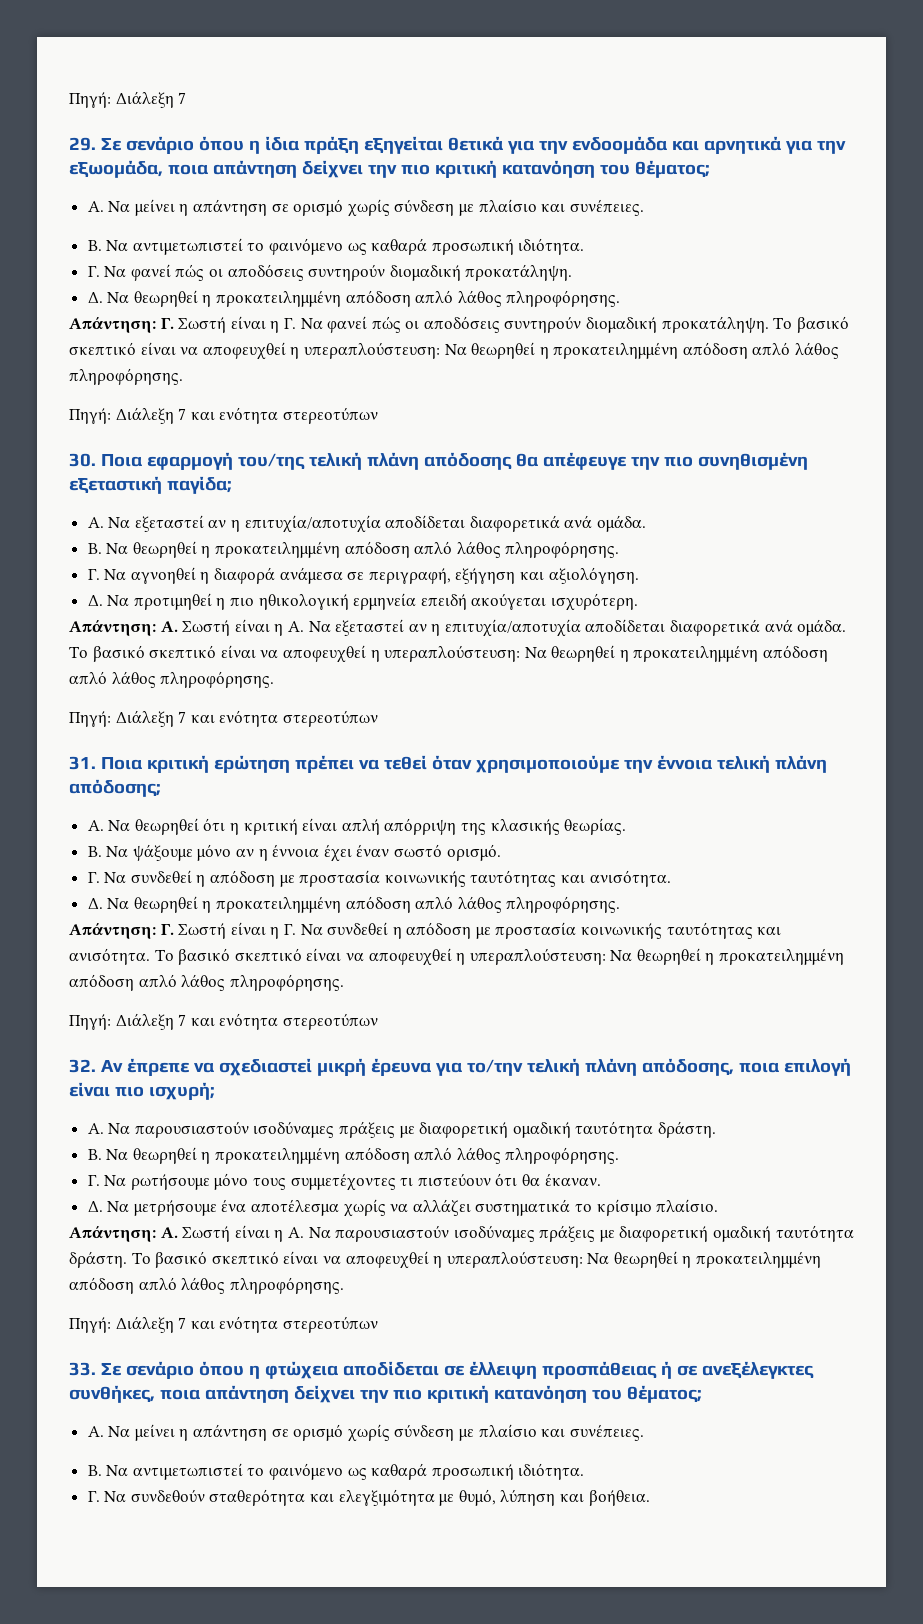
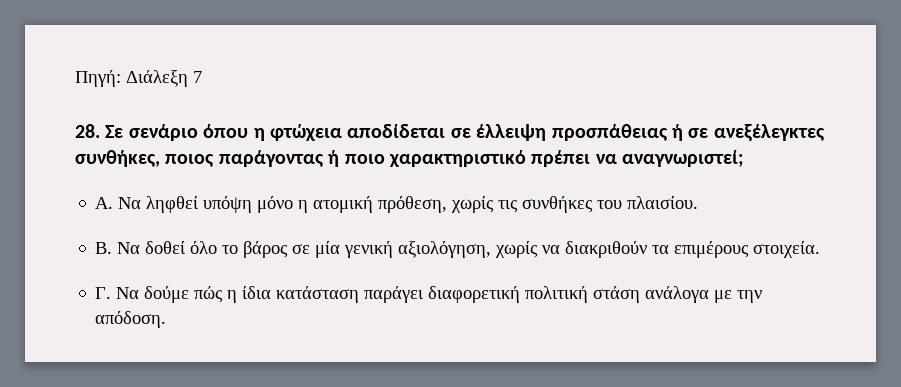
[69,136,846,154] [69,160,710,178] [87,199,644,217] [87,238,585,255] [87,264,573,281] [87,290,621,307] [69,316,849,333] [69,342,840,360] [69,368,183,385] [69,407,378,424] [69,452,808,470] [69,476,232,494] [87,515,647,533] [87,541,620,558] [87,567,639,584] [87,593,639,611] [69,619,847,637] [69,645,829,663] [69,671,275,688] [69,710,378,727] [69,755,827,773] [69,779,161,797] [87,818,627,835] [87,844,501,862] [87,870,671,887] [87,896,621,913] [69,922,782,939] [69,948,845,966] [69,974,344,991] [69,1013,378,1030] [69,1058,851,1076] [69,1082,215,1100] [87,1121,717,1138] [87,1147,620,1164] [87,1173,601,1191] [87,1199,719,1217] [69,1225,854,1242] [69,1251,822,1269] [69,1277,344,1294] [69,1316,378,1333] [69,1362,96,1376] 29. Σε σενάριο όπου η ίδια πράξη εξηγείται θετικά για την ενδοομάδα και αρνητικά για την εξωομάδα, ποια απάντηση δείχνει την πιο κριτική κατανόηση του θέματος; // Α. Να μείνει η απάντηση σε ορισμό χωρίς σύνδεση με πλαίσιο και συνέπειες. // Β. Να αντιμετωπιστεί το φαινόμενο ως καθαρά προσωπική ιδιότητα. // Γ. Να φανεί πώς οι αποδόσεις συντηρούν διομαδική προκατάληψη. // Δ. Να θεωρηθεί η προκατειλημμένη απόδοση απλό λάθος πληροφόρησης. // Απάντηση: Γ. Σωστή είναι η Γ. Να φανεί πώς οι αποδόσεις συντηρούν διομαδική προκατάληψη. Το βασικό σκεπτικό είναι να αποφευχθεί η υπεραπλούστευση: Να θεωρηθεί η προκατειλημμένη απόδοση απλό λάθος πληροφόρησης. // Πηγή: Διάλεξη 7 και ενότητα στερεοτύπων // 30. Ποια εφαρμογή του/της τελική πλάνη απόδοσης θα απέφευγε την πιο συνηθισμένη εξεταστική παγίδα; // Α. Να εξεταστεί αν η επιτυχία/αποτυχία αποδίδεται διαφορετικά ανά ομάδα. // Β. Να θεωρηθεί η προκατειλημμένη απόδοση απλό λάθος πληροφόρησης. // Γ. Να αγνοηθεί η διαφορά ανάμεσα σε περιγραφή, εξήγηση και αξιολόγηση. // Δ. Να προτιμηθεί η πιο ηθικολογική ερμηνεία επειδή ακούγεται ισχυρότερη. // Απάντηση: Α. Σωστή είναι η Α. Να εξεταστεί αν η επιτυχία/αποτυχία αποδίδεται διαφορετικά ανά ομάδα. Το βασικό σκεπτικό είναι να αποφευχθεί η υπεραπλούστευση: Να θεωρηθεί η προκατειλημμένη απόδοση απλό λάθος πληροφόρησης. // Πηγή: Διάλεξη 7 και ενότητα στερεοτύπων // 31. Ποια κριτική ερώτηση πρέπει να τεθεί όταν χρησιμοποιούμε την έννοια τελική πλάνη απόδοσης; // Α. Να θεωρηθεί ότι η κριτική είναι απλή απόρριψη της κλασικής θεωρίας. // Β. Να ψάξουμε μόνο αν η έννοια έχει έναν σωστό ορισμό. // Γ. Να συνδεθεί η απόδοση με προστασία κοινωνικής ταυτότητας και ανισότητα. // Δ. Να θεωρηθεί η προκατειλημμένη απόδοση απλό λάθος πληροφόρησης. // Απάντηση: Γ. Σωστή είναι η Γ. Να συνδεθεί η απόδοση με προστασία κοινωνικής ταυτότητας και ανισότητα. Το βασικό σκεπτικό είναι να αποφευχθεί η υπεραπλούστευση: Να θεωρηθεί η προκατειλημμένη απόδοση απλό λάθος πληροφόρησης. // Πηγή: Διάλεξη 7 και ενότητα στερεοτύπων // 32. Αν έπρεπε να σχεδιαστεί μικρή έρευνα για το/την τελική πλάνη απόδοσης, ποια επιλογή είναι πιο ισχυρή; // Α. Να παρουσιαστούν ισοδύναμες πράξεις με διαφορετική ομαδική ταυτότητα δράστη. // Β. Να θεωρηθεί η προκατειλημμένη απόδοση απλό λάθος πληροφόρησης. // Γ. Να ρωτήσουμε μόνο τους συμμετέχοντες τι πιστεύουν ότι θα έκαναν. // Δ. Να μετρήσουμε ένα αποτέλεσμα χωρίς να αλλάζει συστηματικά το κρίσιμο πλαίσιο. // Απάντηση: Α. Σωστή είναι η Α. Να παρουσιαστούν ισοδύναμες πράξεις με διαφορετική ομαδική ταυτότητα δράστη. Το βασικό σκεπτικό είναι να αποφευχθεί η υπεραπλούστευση: Να θεωρηθεί η προκατειλημμένη απόδοση απλό λάθος πληροφόρησης. // Πηγή: Διάλεξη 7 και ενότητα στερεοτύπων // 33. -> [75,124,100,138] 28.
[159,1385,702,1403] [87,1424,644,1442] [87,1463,585,1480] [87,1489,650,1506] ποια απάντηση δείχνει την πιο κριτική κατανόηση του θέματος; // Α. Να μείνει η απάντηση σε ορισμό χωρίς σύνδεση με πλαίσιο και συνέπειες. // Β. Να αντιμετωπιστεί το φαινόμενο ως καθαρά προσωπική ιδιότητα. // Γ. Να συνδεθούν σταθερότητα και ελεγξιμότητα με θυμό, λύπηση και βοήθεια. -> [165,150,745,167] [95,196,699,213] [95,241,821,258] [95,286,763,303] [95,311,167,328] ποιος παράγοντας ή ποιο χαρακτηριστικό πρέπει να αναγνωριστεί; // Α. Να ληφθεί υπόψη μόνο η ατομική πρόθεση, χωρίς τις συνθήκες του πλαισίου. // Β. Να δοθεί όλο το βάρος σε μία γενική αξιολόγηση, χωρίς να διακριθούν τα επιμέρους στοιχεία. // Γ. Να δούμε πώς η ίδια κατάσταση παράγει διαφορετική πολιτική στάση ανάλογα με την απόδοση.

